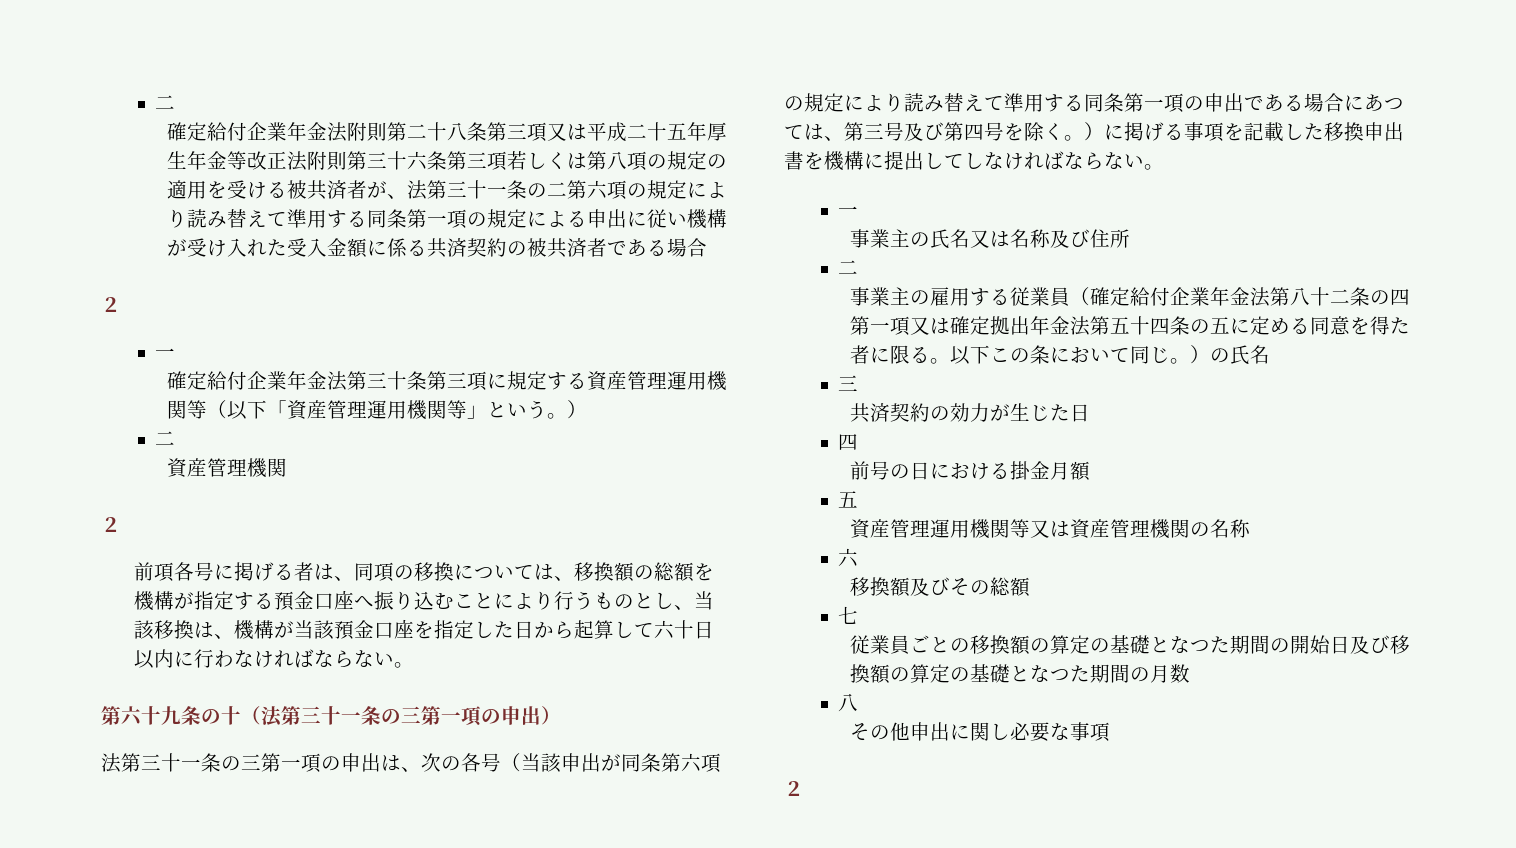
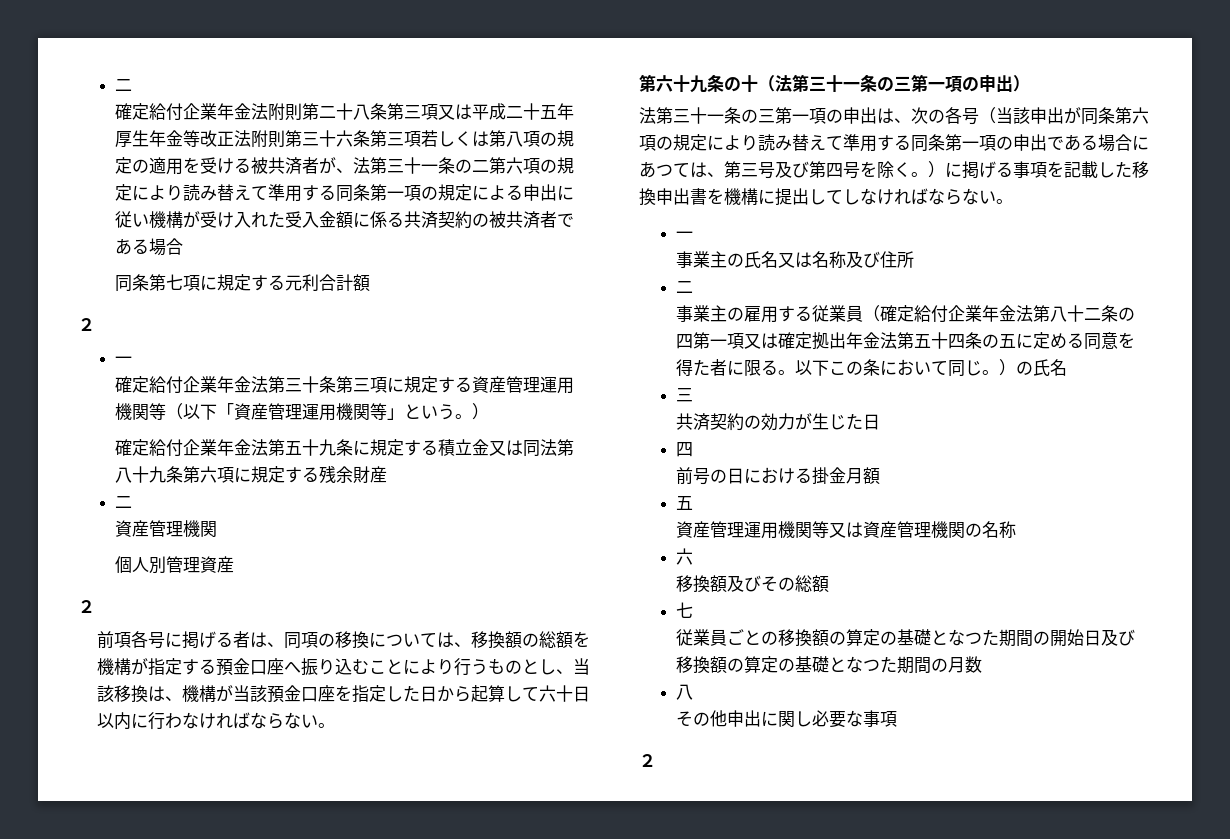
(707, 247) none -> [115,274,371,292] // 同条第七項に規定する元利合計額
(587, 409) none -> [115,439,575,457] [115,466,388,484] // 確定給付企業年金法第五十九条に規定する積立金又は同法第八十九条第六項に規定する残余財産
(287, 467) none -> [115,556,235,574] // 個人別管理資産

